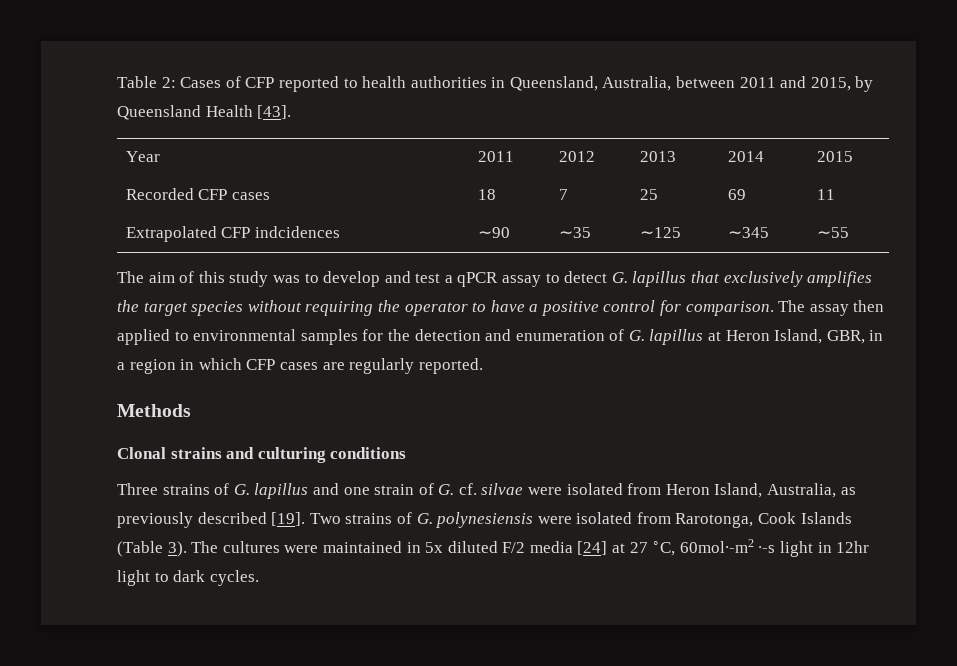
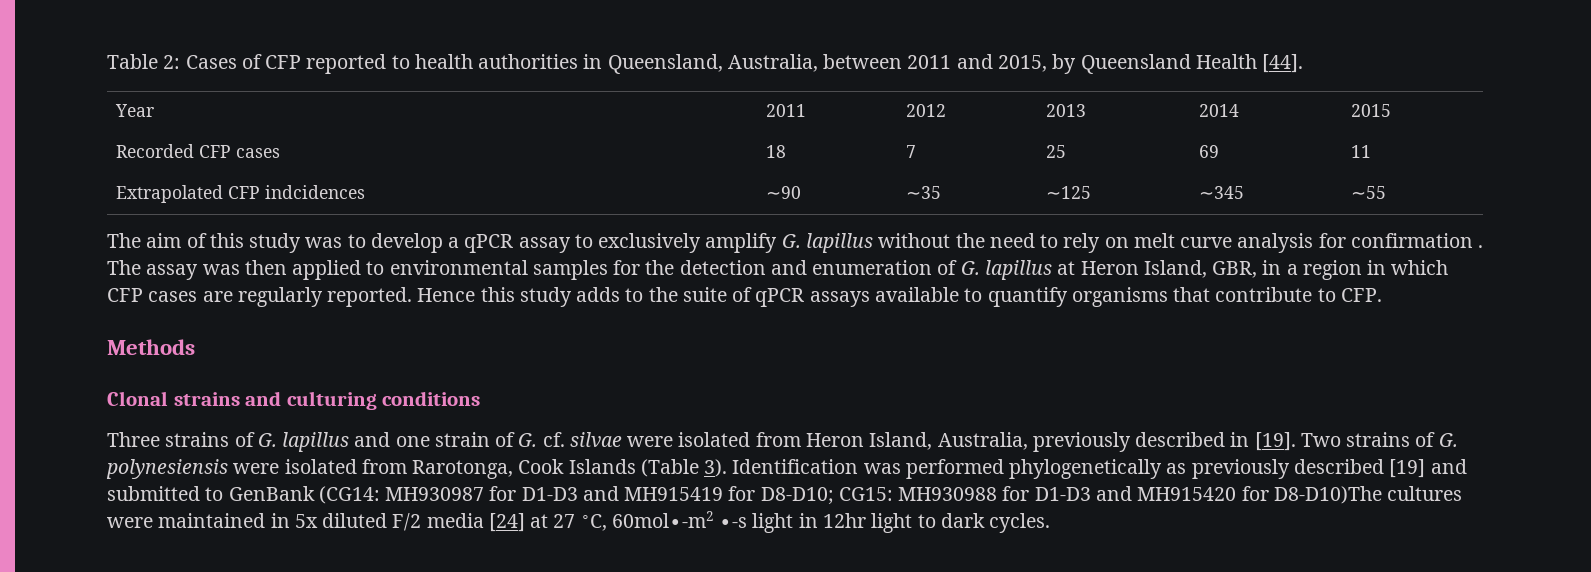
[257,105,292,119] [43]. -> [1262,54,1304,73] [44].
[384,271,441,283] and test -> (443, 243) none
[564,271,873,287] [117,300,774,316] detect G. lapillus that exclusively amplifies the target species without requiring the operator to have a positive control for comparison. -> [598,233,1484,253] exclusively amplify G. lapillus without the need to rely on melt curve analysis for confirmation .
(849, 310) none -> [202,264,240,275] was
(483, 366) none -> [417,287,1382,307] Hence this study adds to the suite of qPCR assays available to quantify organisms that contribute to CFP.
[840,487,856,495] [117,512,267,528] as previously described -> [1032,432,1250,452] previously described in
[191,541,219,553] The -> [732,459,1467,479] [107,486,1382,505] Identification was performed phylogenetically as previously described [19] and submitted to GenBank (CG14: MH930987 for D1-D3 and MH915419 for D8-D10; CG15: MH930988 for D1-D3 and MH915420 for D8-D10)The

